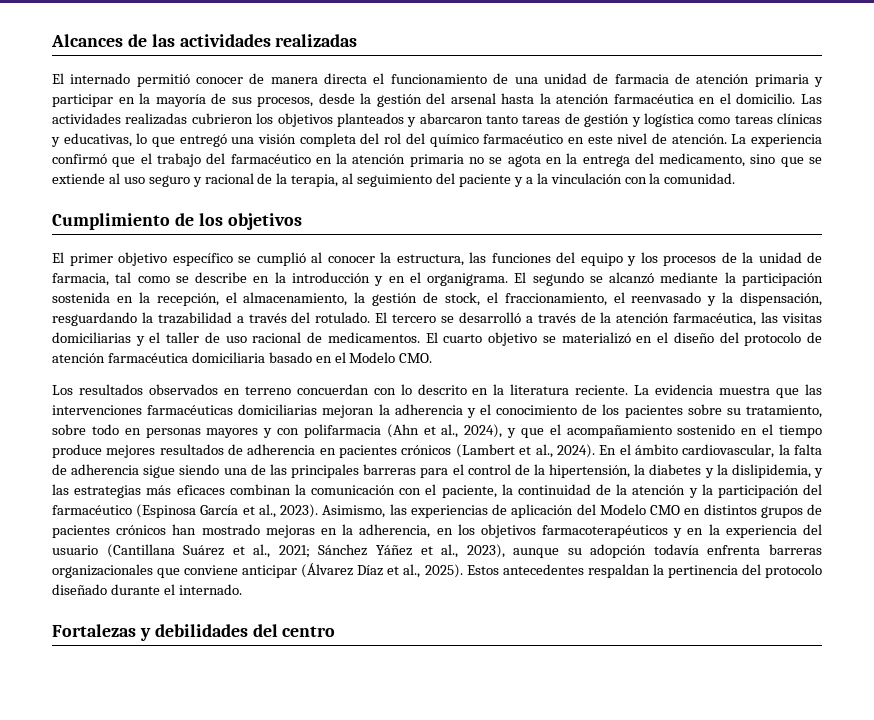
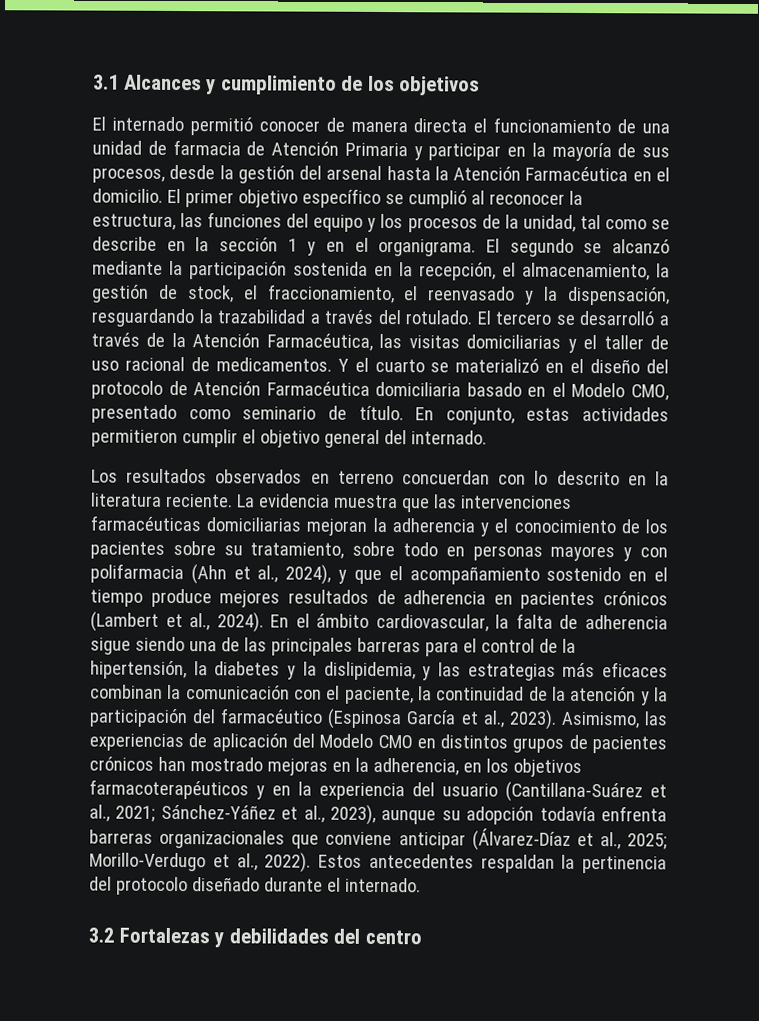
[51,34,358,47] Alcances de las actividades realizadas -> [93,74,481,96] 3.1 Alcances y cumplimiento de los objetivos
[696,74,809,87] atención primaria -> [271,141,408,157] Atención Primaria
[556,94,694,104] atención farmacéutica -> [453,166,629,182] Atención Farmacéutica
[800,94,822,104] [52,113,822,127] [51,133,823,147] [52,153,822,167] [52,173,736,187] [52,213,302,230] Las actividades realizadas cubrieron los objetivos planteados y abarcaron tanto tareas de gestión y logística como tareas clínicas y educativas, lo que entregó una visión completa del rol del químico farmacéutico en este nivel de atención. La experiencia confirmó que el trabajo del farmacéutico en la atención primaria no se agota en la entrega del medicamento, sino que se extiende al uso seguro y racional de la terapia, al seguimiento del paciente y a la vinculación con la comunidad. // Cumplimiento de los objetivos // -> (163, 195) none
[327,256,375,263] conocer -> [488,193,565,205] reconocer
[758,252,822,263] [52,273,109,286] unidad de farmacia, -> [522,214,576,232] unidad,
[291,272,370,283] introducción -> [219,237,298,252] sección 1
[616,313,757,326] atención farmacéutica, -> [192,333,373,351] Atención Farmacéutica,
[425,332,538,346] El cuarto objetivo -> [337,357,425,373] Y el cuarto
[52,353,188,363] atención farmacéutica -> [193,381,370,396] Atención Farmacéutica
[399,353,433,363] CMO. -> [630,384,669,401] [91,404,669,425] [91,429,487,448] CMO, presentado como seminario de título. En conjunto, estas actividades permitieron cumplir el objetivo general del internado.
[106,544,225,558] (Cantillana Suárez -> [505,781,643,803] (Cantillana-Suárez
[318,544,412,556] Sánchez Yáñez -> [160,804,276,820] Sánchez-Yáñez
[301,563,463,578] (Álvarez Díaz et al., 2025). -> [471,828,667,851] [89,852,312,873] (Álvarez-Díaz et al., 2025; Morillo-Verdugo et al., 2022).
(242, 589) none -> [88,927,114,943] 3.2

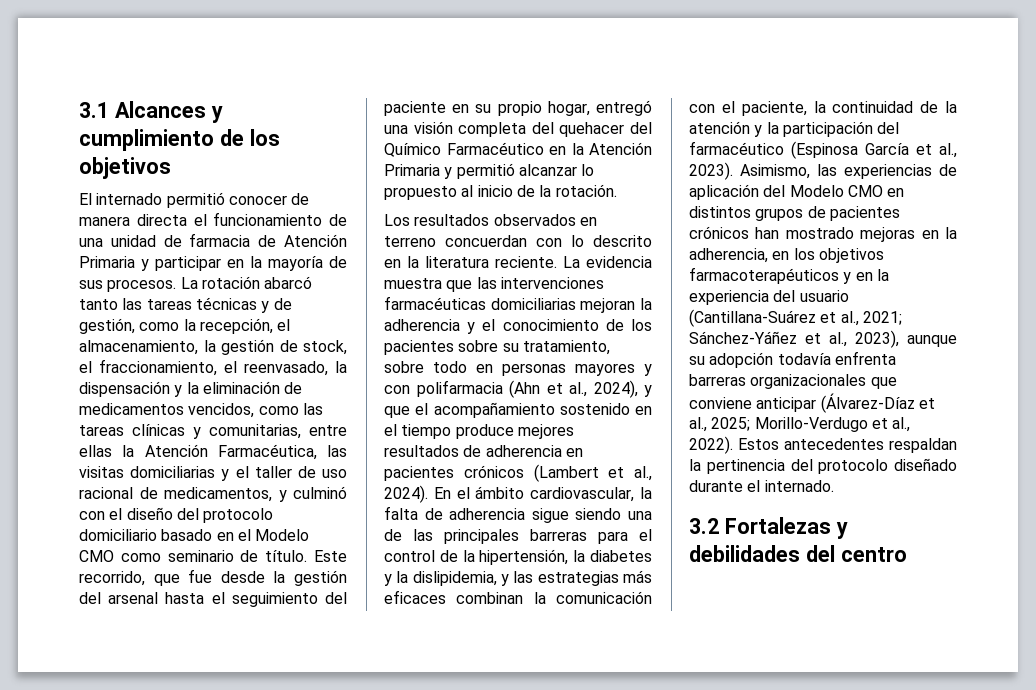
[92,164,670,184] [92,188,583,209] [92,212,671,233] [92,236,670,257] [92,260,393,280] procesos, desde la gestión del arsenal hasta la Atención Farmacéutica en el domicilio. El primer objetivo específico se cumplió al reconocer la estructura, las funciones del equipo y los procesos de la unidad, tal como se describe en la sección 1 y en el organigrama. El segundo se alcanzó mediante la participación sostenida en -> [107,276,313,292] [79,297,292,313] [79,318,180,334] procesos. La rotación abarcó tanto las tareas técnicas y de gestión, como
[428,286,671,306] [91,308,669,328] [91,332,166,347] reenvasado y la dispensación, resguardando la trazabilidad a través del rotulado. El tercero se desarrolló a través de -> [244,361,347,376] [79,381,303,397] [79,403,323,418] [79,424,347,439] [79,445,112,457] reenvasado, la dispensación y la eliminación de medicamentos vencidos, como las tareas clínicas y comunitarias, entre ellas
[215,357,670,374] [91,380,462,399] medicamentos. Y el cuarto se materializó en el diseño del protocolo de Atención Farmacéutica domiciliaria -> [164,486,347,502] [79,507,274,523] [79,529,157,541] medicamentos, y culminó con el diseño del protocolo domiciliario
[630,384,669,401] [91,404,177,424] CMO, presentado -> [79,550,114,562] CMO
[415,406,669,425] [91,429,487,448] En conjunto, estas actividades permitieron cumplir el objetivo general del internado. -> [314,550,348,562] [79,569,347,586] [79,592,347,607] [384,100,652,116] [384,121,652,137] [384,142,652,157] [384,163,595,179] [384,184,617,200] Este recorrido, que fue desde la gestión del arsenal hasta el seguimiento del paciente en su propio hogar, entregó una visión completa del quehacer del Químico Farmacéutico en la Atención Primaria y permitió alcanzar lo propuesto al inicio de la rotación.

